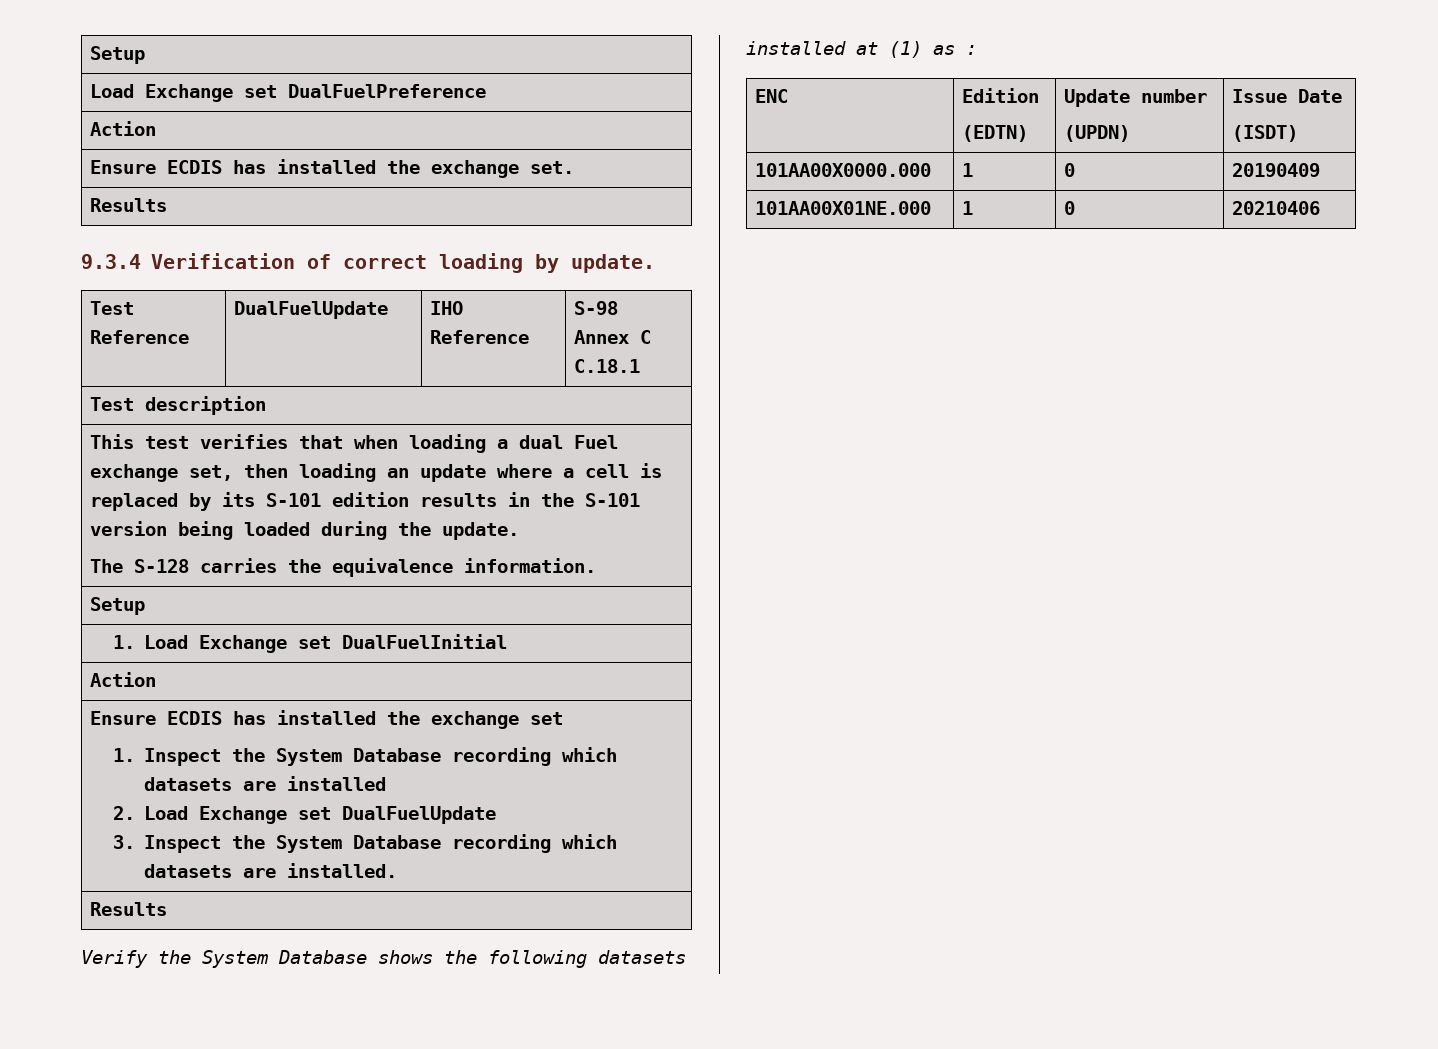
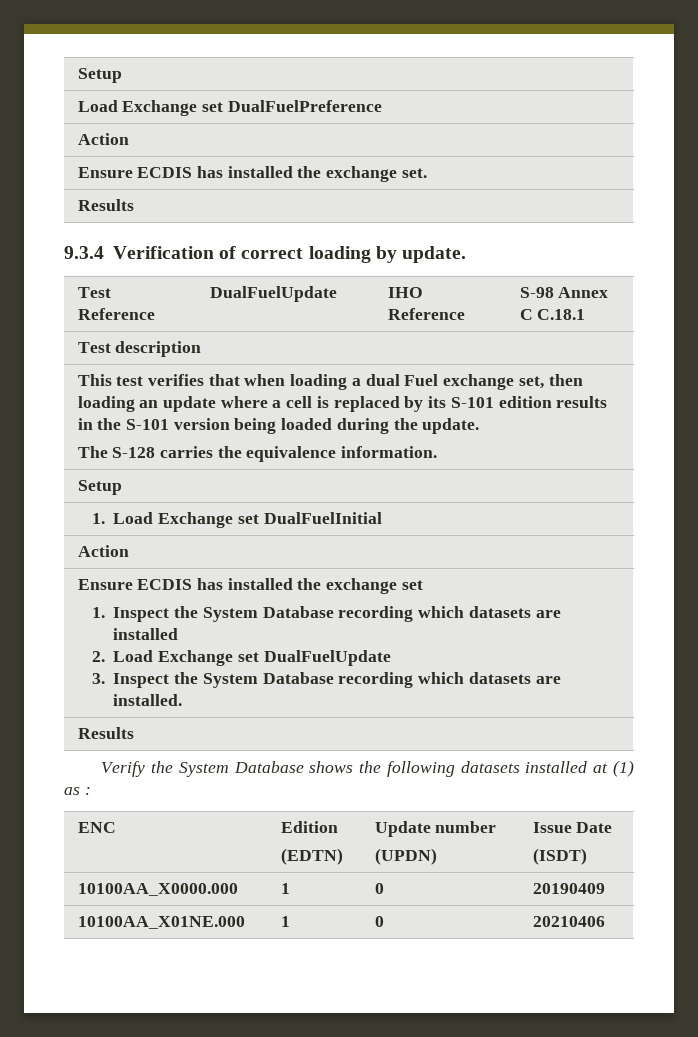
[755,163,932,177] 101AA00X0000.000 -> [77,883,238,896] 10100AA_X0000.000
[755,201,932,215] 101AA00X01NE.000 -> [77,916,245,929] 10100AA_X01NE.000

